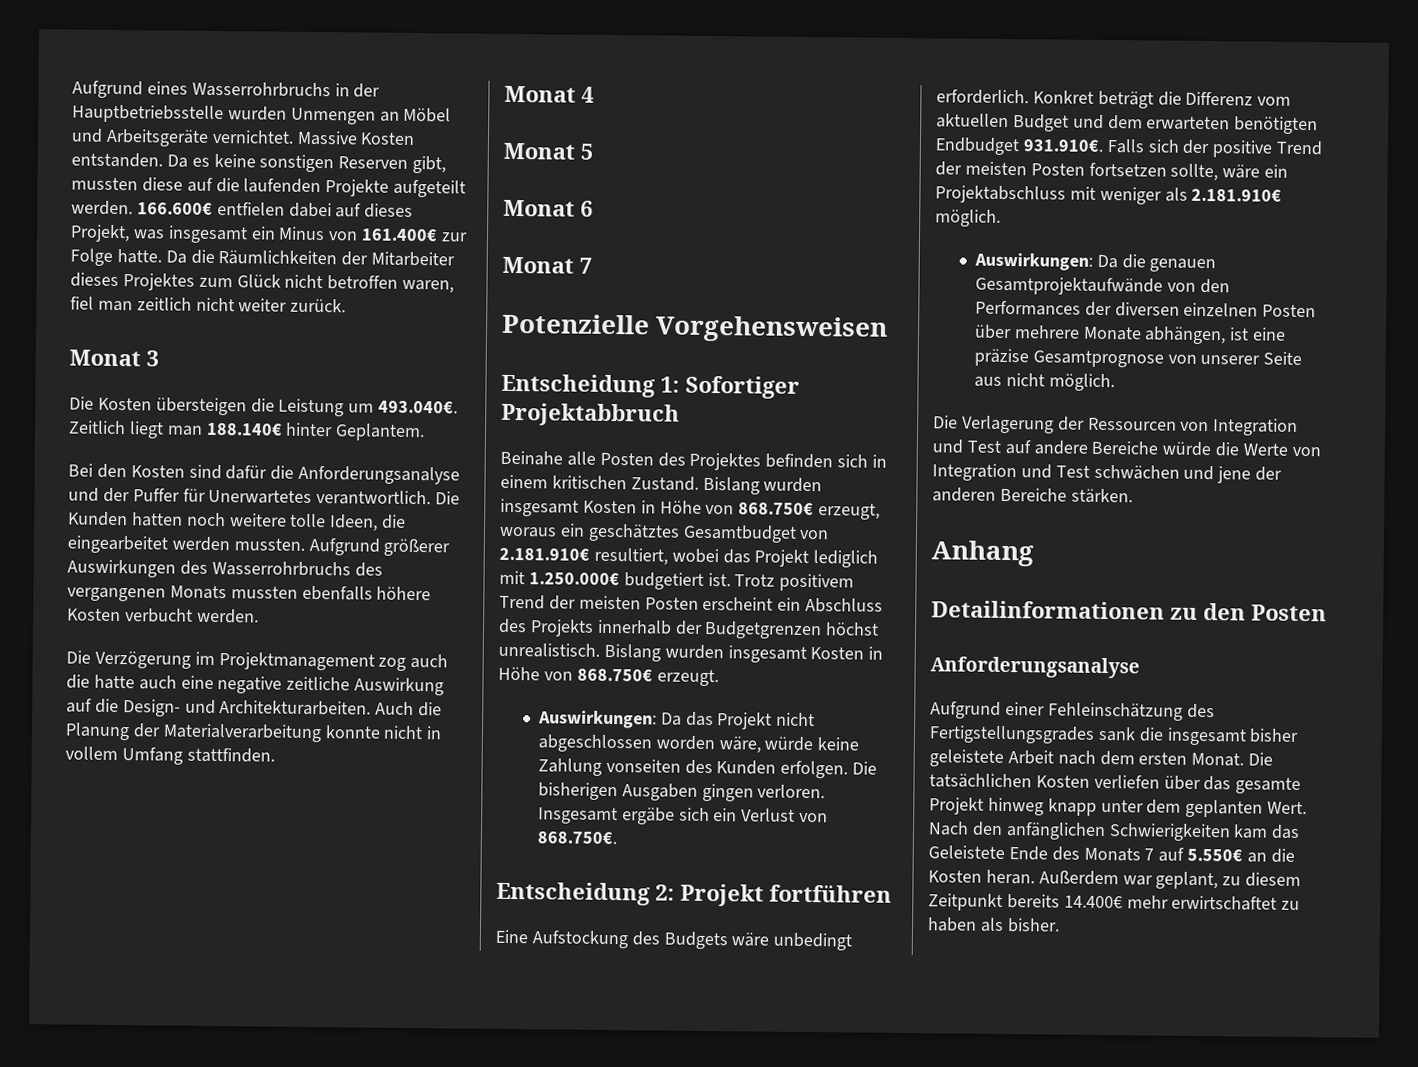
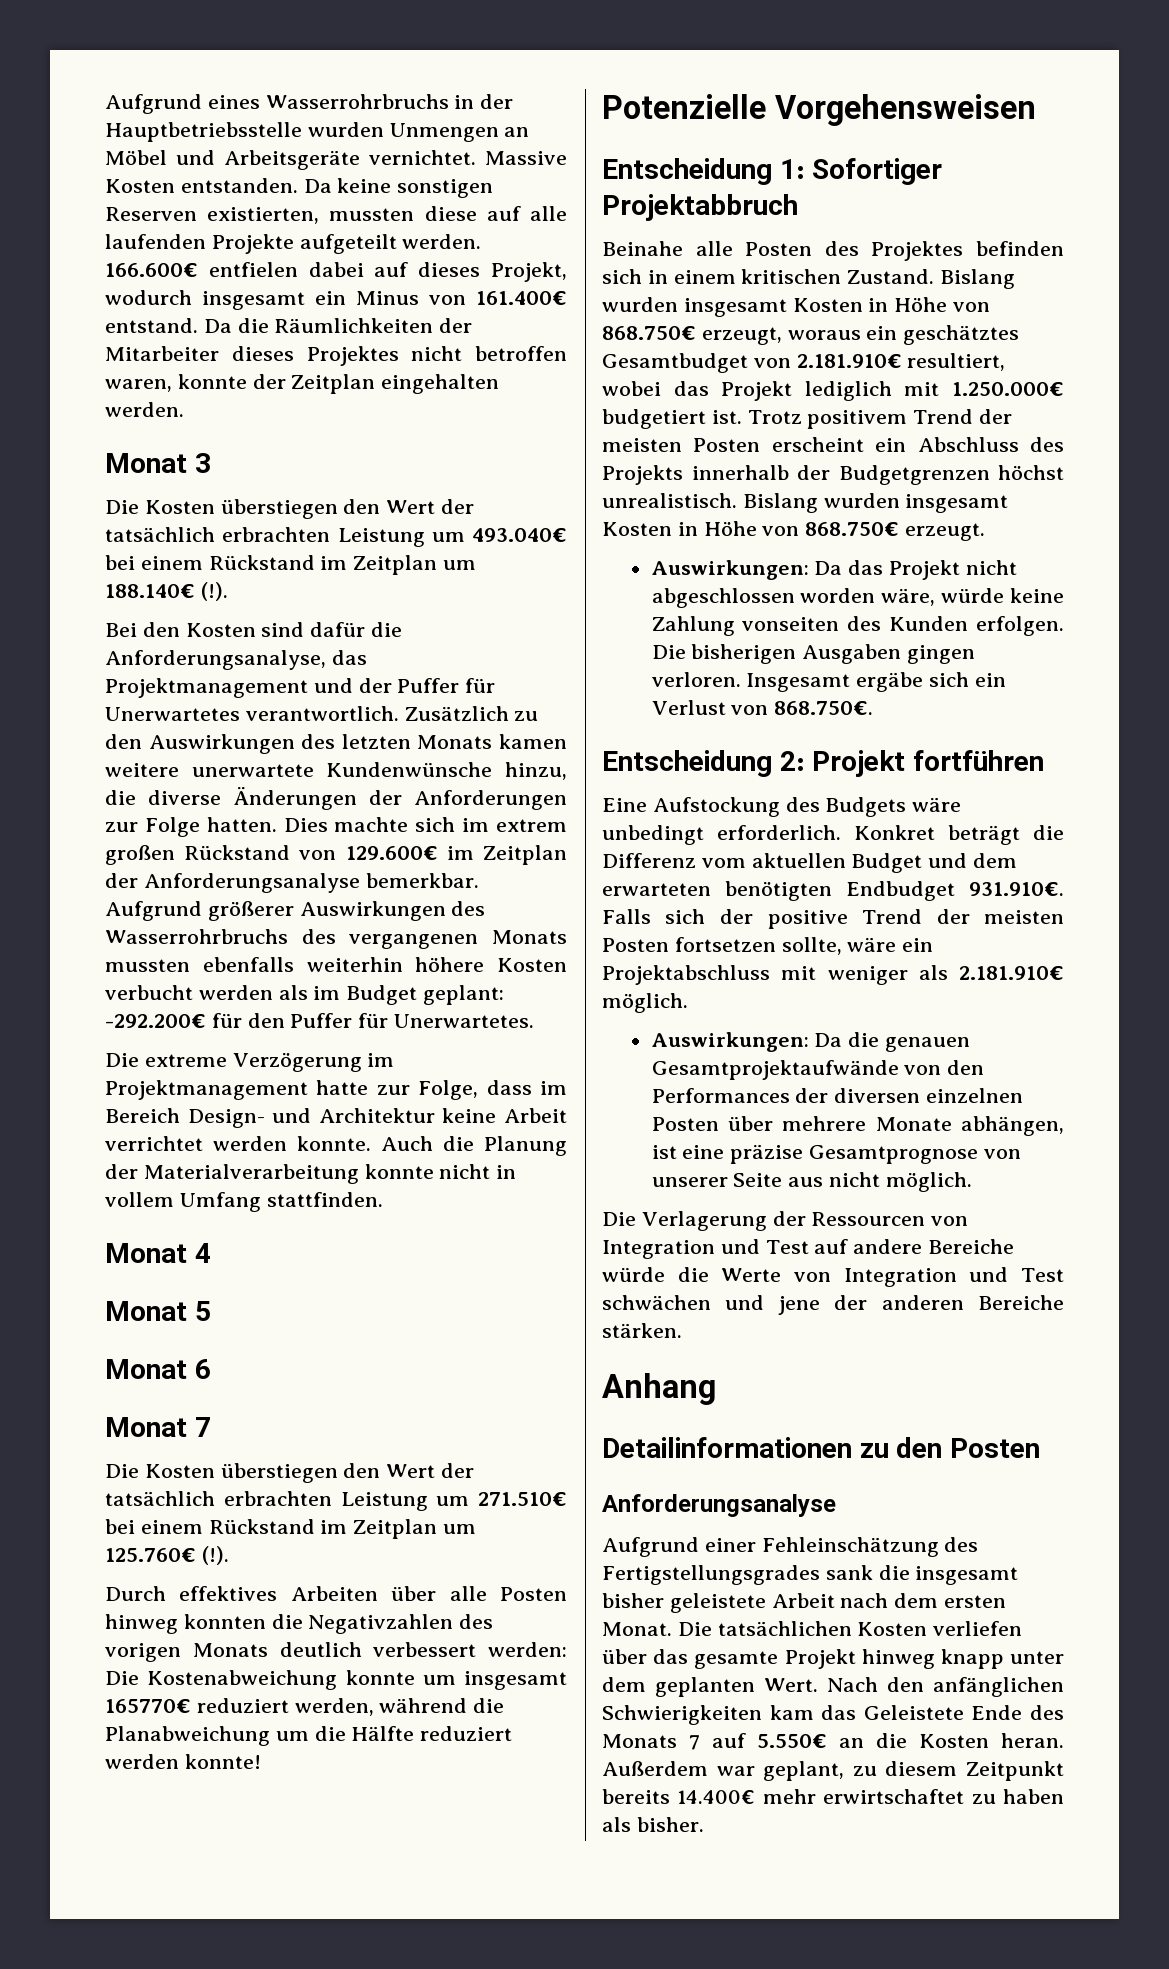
[191,157,210,167] es -> (332, 186) none
[412,155,447,174] gibt, -> [207,207,320,224] existierten,
[215,177,240,193] die -> [530,206,567,221] alle
[132,229,165,240] was -> [105,290,192,305] wodurch
[441,232,469,242] [70,248,162,266] zur Folge hatte. -> [105,318,198,333] entstand.
[198,274,281,288] zum Glück -> (399, 356) none
[70,296,347,313] [69,349,159,367] [69,396,459,417] [68,420,426,442] fiel man zeitlich nicht weiter zurück. // Monat 3 // Die Kosten übersteigen die Leistung um 493.040€. Zeitlich liegt man 188.140€ hinter Geplantem. -> [177,374,500,394] [105,402,184,417] [105,453,211,473] [105,499,475,519] [105,527,567,547] [105,555,477,575] [105,582,228,601] konnte der Zeitplan eingehalten werden. // Monat 3 // Die Kosten überstiegen den Wert der tatsächlich erbrachten Leistung um 493.040€ bei einem Rückstand im Zeitplan um 188.140€ (!).
[298,465,461,485] Anforderungsanalyse -> [105,650,367,670] [105,678,308,698] Anforderungsanalyse, das Projektmanagement
[435,491,461,505] [68,511,407,532] [67,535,305,554] Die Kunden hatten noch weitere tolle Ideen, die eingearbeitet werden mussten. -> [404,706,539,721] [105,734,567,754] [105,762,567,780] [105,786,567,810] [105,817,567,837] [105,845,567,865] [105,873,479,893] Zusätzlich zu den Auswirkungen des letzten Monats kamen weitere unerwartete Kundenwünsche hinzu, die diverse Änderungen der Anforderungen zur Folge hatten. Dies machte sich im extrem großen Rückstand von 129.600€ im Zeitplan der Anforderungsanalyse bemerkbar.
(373, 593) none -> [306,957,403,972] weiterhin
[196,608,259,624] [66,650,91,664] werden. // Die -> [198,985,505,1005] [105,1013,535,1028] [105,1053,227,1067] werden als im Budget geplant: -292.200€ für den Puffer für Unerwartetes. // Die extreme
[378,653,449,671] [66,674,445,696] [66,698,372,717] zog auch die hatte auch eine negative zeitliche Auswirkung auf die Design- und Architekturarbeiten. -> [316,1080,567,1100] [105,1108,567,1128] [105,1136,371,1151] hatte zur Folge, dass im Bereich Design- und Architektur keine Arbeit verrichtet werden konnte.
(592, 265) none -> [105,1463,475,1483] [105,1491,567,1511] [105,1519,477,1539] [105,1546,229,1565] [105,1586,567,1601] [105,1614,494,1634] [105,1642,567,1662] [105,1670,567,1690] [105,1698,505,1716] [105,1726,513,1746] [105,1754,261,1769] // Die Kosten überstiegen den Wert der tatsächlich erbrachten Leistung um 271.510€ bei einem Rückstand im Zeitplan um 125.760€ (!). // Durch effektives Arbeiten über alle Posten hinweg konnten die Negativzahlen des vorigen Monats deutlich verbessert werden: Die Kostenabweichung konnte um insgesamt 165770€ reduziert werden, während die Planabweichung um die Hälfte reduziert werden konnte!

